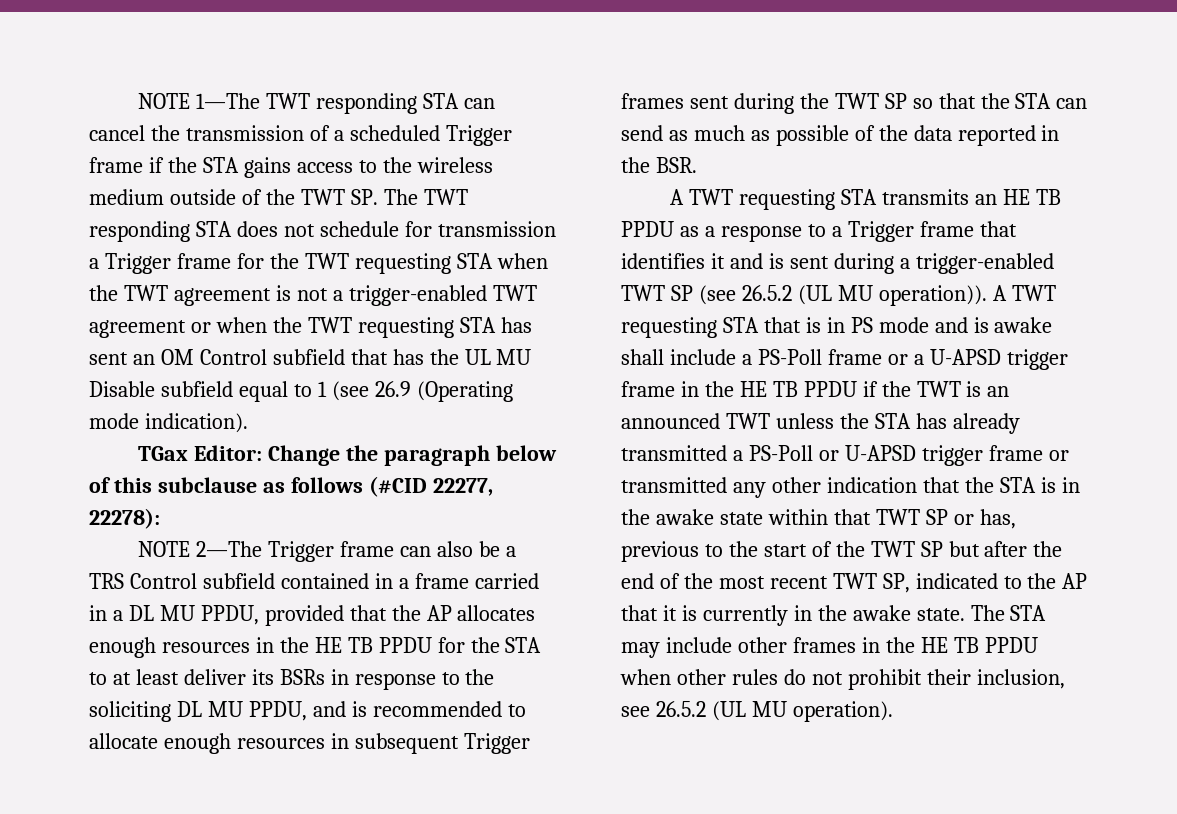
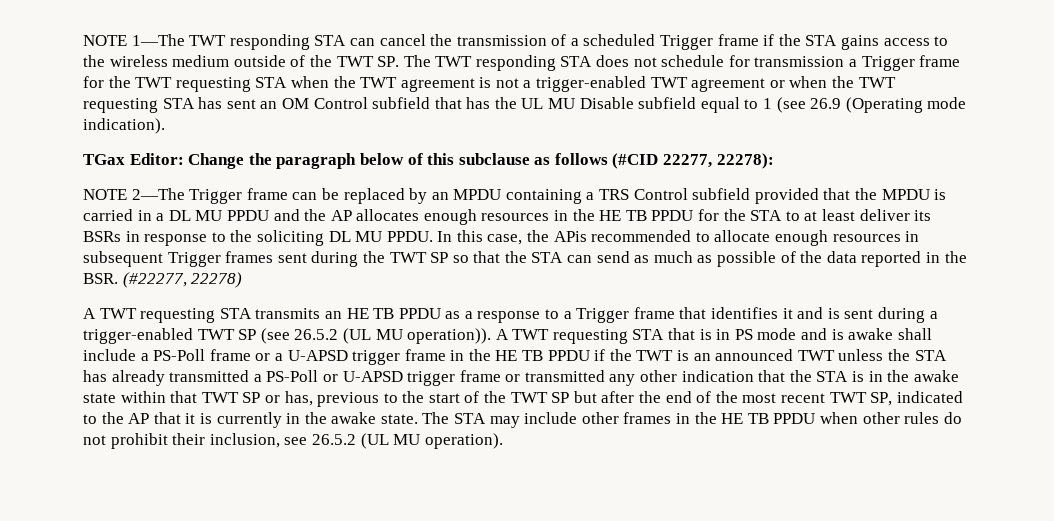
[436,541,516,557] [89,573,469,589] also be a TRS Control subfield contained in a frame -> [321,188,947,204] be replaced by an MPDU containing a TRS Control subfield provided that the MPDU is
[200,605,387,626] PPDU, provided that -> [226,209,300,221] PPDU and
[248,701,367,721] PPDU, and is -> [386,230,587,245] PPDU. In this case, the APis
(697, 165) none -> [122,272,243,288] (#22277, 22278)

